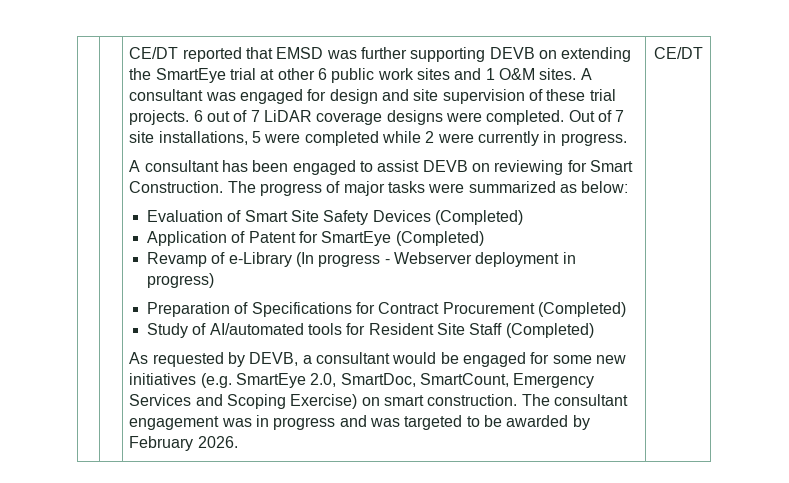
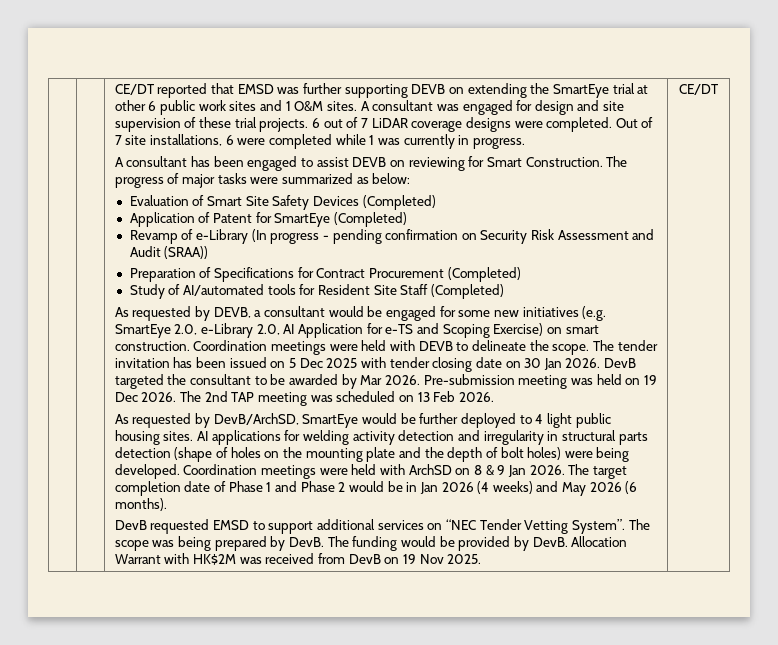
[251,131,261,143] 5 -> [225,135,234,145] 6
[425,131,474,143] 2 were -> [369,135,400,145] 1 was
[393,252,576,267] [146,273,214,288] Webserver deployment in progress) -> [332,229,655,244] [129,246,209,259] pending confirmation on Security Risk Assessment and Audit (SRAA))
[340,373,595,388] [129,394,192,406] SmartDoc, SmartCount, Emergency Services -> [201,323,414,338] e-Library 2.0, AI Application for e-TS
[521,394,628,406] [129,415,463,430] The consultant engagement was in progress and was targeted -> [193,340,658,355] [114,357,637,372] [114,374,252,389] Coordination meetings were held with DEVB to delineate the scope. The tender invitation has been issued on 5 Dec 2025 with tender closing date on 30 Jan 2026. DevB targeted the consultant
[129,436,238,451] February 2026. -> [360,374,657,389] [114,391,494,406] [114,413,611,428] [114,430,648,445] [114,447,630,462] [114,464,627,479] [114,481,638,496] [114,498,167,511] [114,519,650,534] [114,536,628,551] [114,553,482,565] Mar 2026. Pre-submission meeting was held on 19 Dec 2026. The 2nd TAP meeting was scheduled on 13 Feb 2026. // As requested by DevB/ArchSD, SmartEye would be further deployed to 4 light public housing sites. AI applications for welding activity detection and irregularity in structural parts detection (shape of holes on the mounting plate and the depth of bolt holes) were being developed. Coordination meetings were held with ArchSD on 8 & 9 Jan 2026. The target completion date of Phase 1 and Phase 2 would be in Jan 2026 (4 weeks) and May 2026 (6 months). // DevB requested EMSD to support additional services on “NEC Tender Vetting System”. The scope was being prepared by DevB. The funding would be provided by DevB. Allocation Warrant with HK$2M was received from DevB on 19 Nov 2025.

